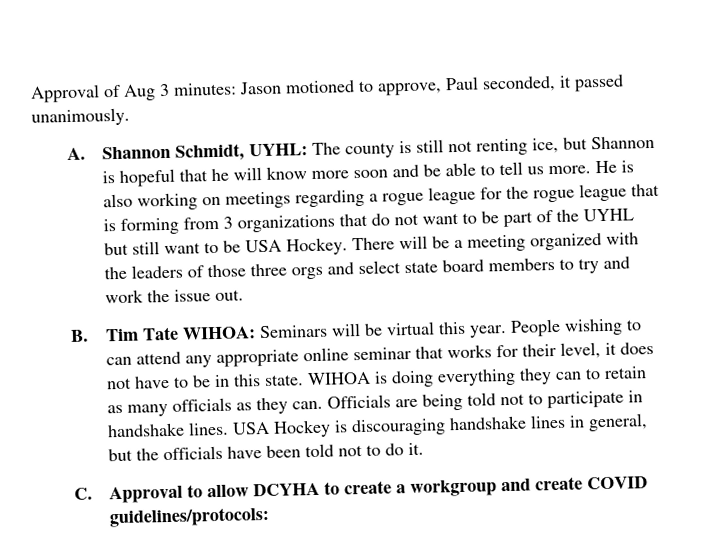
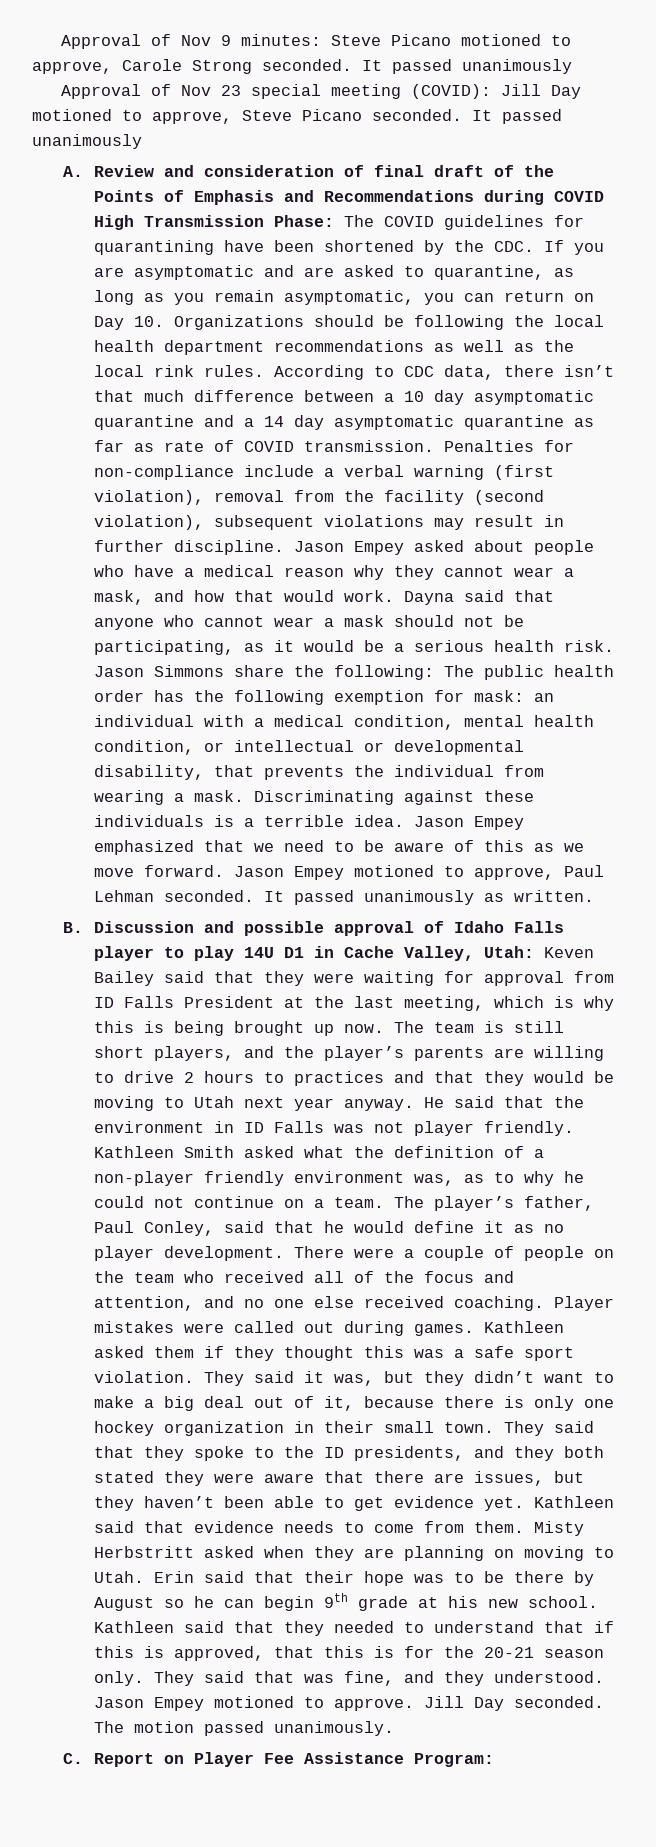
[30,74,624,103] [31,107,130,127] [66,135,655,162] [101,160,634,187] [102,183,660,211] [102,208,634,235] [103,232,639,256] [103,256,630,280] [104,289,244,304] [69,318,642,342] [105,341,654,368] [105,366,647,390] [106,390,643,417] [106,413,648,438] [107,442,424,462] [73,476,648,504] [108,506,270,528] Approval of Aug 3 minutes: Jason motioned to approve, Paul seconded, it passed unanimously. // A. Shannon Schmidt, UYHL: The county is still not renting ice, but Shannon is hopeful that he will know more soon and be able to tell us more. He is also working on meetings regarding a rogue league for the rogue league that is forming from 3 organizations that do not want to be part of the UYHL but still want to be USA Hockey. There will be a meeting organized with the leaders of those three orgs and select state board members to try and work the issue out. // B. Tim Tate WIHOA: Seminars will be virtual this year. People wishing to can attend any appropriate online seminar that works for their level, it does not have to be in this state. WIHOA is doing everything they can to retain as many officials as they can. Officials are being told not to participate in handshake lines. USA Hockey is discouraging handshake lines in general, but the officials have been told not to do it. // C. Approval to allow DCYHA to create a workgroup and create COVID guidelines/protocols: -> [61,34,572,49] [32,59,572,74] [61,84,582,99] [32,109,562,124] [32,134,142,149] [63,165,555,177] [94,190,605,205] [94,215,585,230] [94,240,605,255] [94,265,575,280] [94,290,595,305] [94,315,605,330] [94,340,575,355] [94,365,615,380] [94,390,595,405] [94,415,595,430] [94,440,575,452] [94,465,555,480] [94,490,545,505] [94,515,565,530] [94,540,595,555] [94,565,575,580] [94,590,555,605] [94,615,525,630] [94,640,615,655] [94,665,615,680] [94,690,555,705] [94,715,595,730] [94,740,525,755] [94,765,545,780] [94,790,535,805] [94,815,525,830] [94,840,585,855] [94,865,605,880] [94,890,595,905] [63,921,565,936] [94,946,595,961] [94,971,615,986] [94,996,615,1011] [94,1021,565,1036] [94,1046,605,1061] [94,1071,615,1086] [94,1096,585,1111] [94,1121,575,1136] [94,1146,545,1158] [94,1171,585,1186] [94,1196,595,1211] [94,1221,565,1236] [94,1246,615,1261] [94,1271,515,1283] [94,1296,615,1311] [94,1321,565,1336] [94,1346,575,1361] [94,1371,615,1386] [94,1396,615,1411] [94,1421,595,1436] [94,1446,605,1461] [94,1471,585,1486] [94,1496,615,1511] [94,1521,585,1536] [94,1546,615,1561] [94,1571,595,1586] [94,1593,599,1611] [94,1621,615,1636] [94,1646,605,1661] [94,1671,605,1686] [94,1696,605,1711] [94,1721,395,1736] [63,1752,495,1767] Approval of Nov 9 minutes: Steve Picano motioned to approve, Carole Strong seconded. It passed unanimously // Approval of Nov 23 special meeting (COVID): Jill Day motioned to approve, Steve Picano seconded. It passed unanimously // A. Review and consideration of final draft of the Points of Emphasis and Recommendations during COVID High Transmission Phase: The COVID guidelines for quarantining have been shortened by the CDC. If you are asymptomatic and are asked to quarantine, as long as you remain asymptomatic, you can return on Day 10. Organizations should be following the local health department recommendations as well as the local rink rules. According to CDC data, there isn’t that much difference between a 10 day asymptomatic quarantine and a 14 day asymptomatic quarantine as far as rate of COVID transmission. Penalties for non-compliance include a verbal warning (first violation), removal from the facility (second violation), subsequent violations may result in further discipline. Jason Empey asked about people who have a medical reason why they cannot wear a mask, and how that would work. Dayna said that anyone who cannot wear a mask should not be participating, as it would be a serious health risk. Jason Simmons share the following: The public health order has the following exemption for mask: an individual with a medical condition, mental health condition, or intellectual or developmental disability, that prevents the individual from wearing a mask. Discriminating against these individuals is a terrible idea. Jason Empey emphasized that we need to be aware of this as we move forward. Jason Empey motioned to approve, Paul Lehman seconded. It passed unanimously as written. // B. Discussion and possible approval of Idaho Falls player to play 14U D1 in Cache Valley, Utah: Keven Bailey said that they were waiting for approval from ID Falls President at the last meeting, which is why this is being brought up now. The team is still short players, and the player’s parents are willing to drive 2 hours to practices and that they would be moving to Utah next year anyway. He said that the environment in ID Falls was not player friendly. Kathleen Smith asked what the definition of a non-player friendly environment was, as to why he could not continue on a team. The player’s father, Paul Conley, said that he would define it as no player development. There were a couple of people on the team who received all of the focus and attention, and no one else received coaching. Player mistakes were called out during games. Kathleen asked them if they thought this was a safe sport violation. They said it was, but they didn’t want to make a big deal out of it, because there is only one hockey organization in their small town. They said that they spoke to the ID presidents, and they both stated they were aware that there are issues, but they haven’t been able to get evidence yet. Kathleen said that evidence needs to come from them. Misty Herbstritt asked when they are planning on moving to Utah. Erin said that their hope was to be there by August so he can begin 9th grade at his new school. Kathleen said that they needed to understand that if this is approved, that this is for the 20-21 season only. They said that was fine, and they understood. Jason Empey motioned to approve. Jill Day seconded. The motion passed unanimously. // C. Report on Player Fee Assistance Program:

